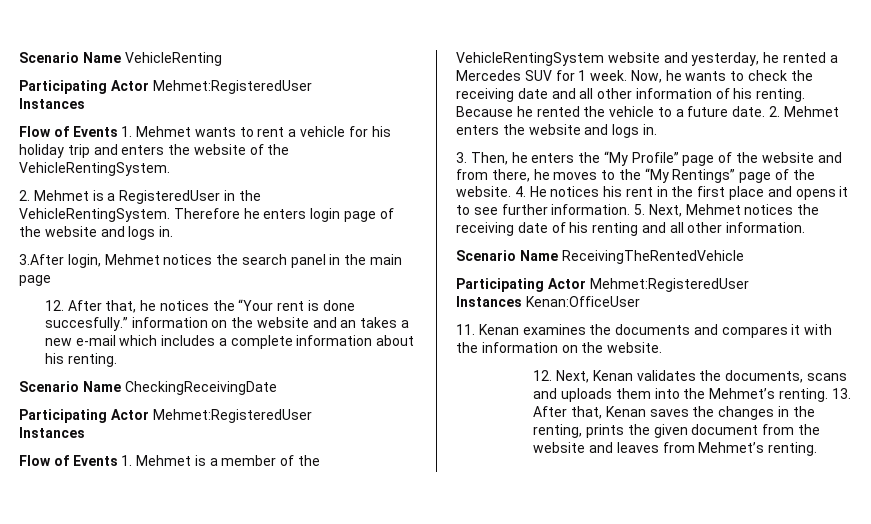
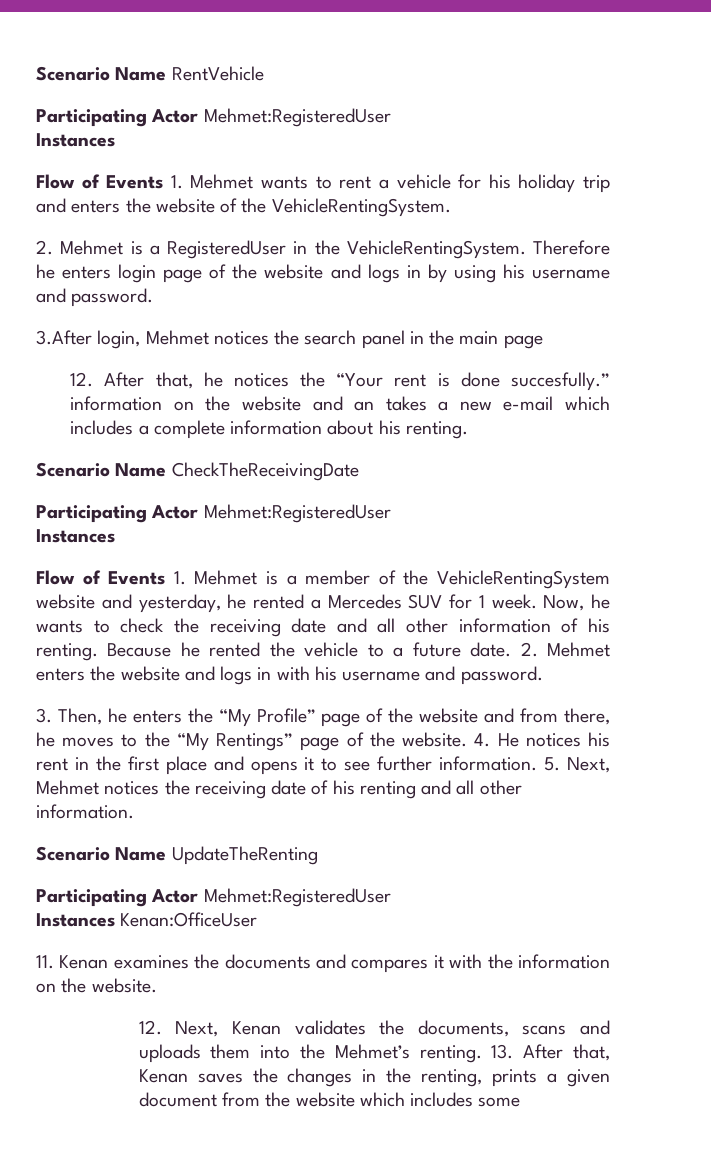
[19,52,222,66] Scenario Name VehicleRenting -> [36,66,264,81] Scenario Name RentVehicle
[159,226,174,237] in. -> [406,264,610,283] [36,288,154,307] in by using his username and password.
[124,381,277,395] CheckingReceivingDate -> [171,462,359,481] CheckTheReceivingDate
[642,124,657,135] in. -> [257,666,543,685] in with his username and password.
[561,250,744,264] ReceivingTheRentedVehicle -> [171,846,318,865] UpdateTheRenting
[627,424,650,435] the -> [547,1073,558,1083] a
[589,442,818,456] and leaves from Mehmet’s renting. -> [359,1092,521,1107] which includes some

